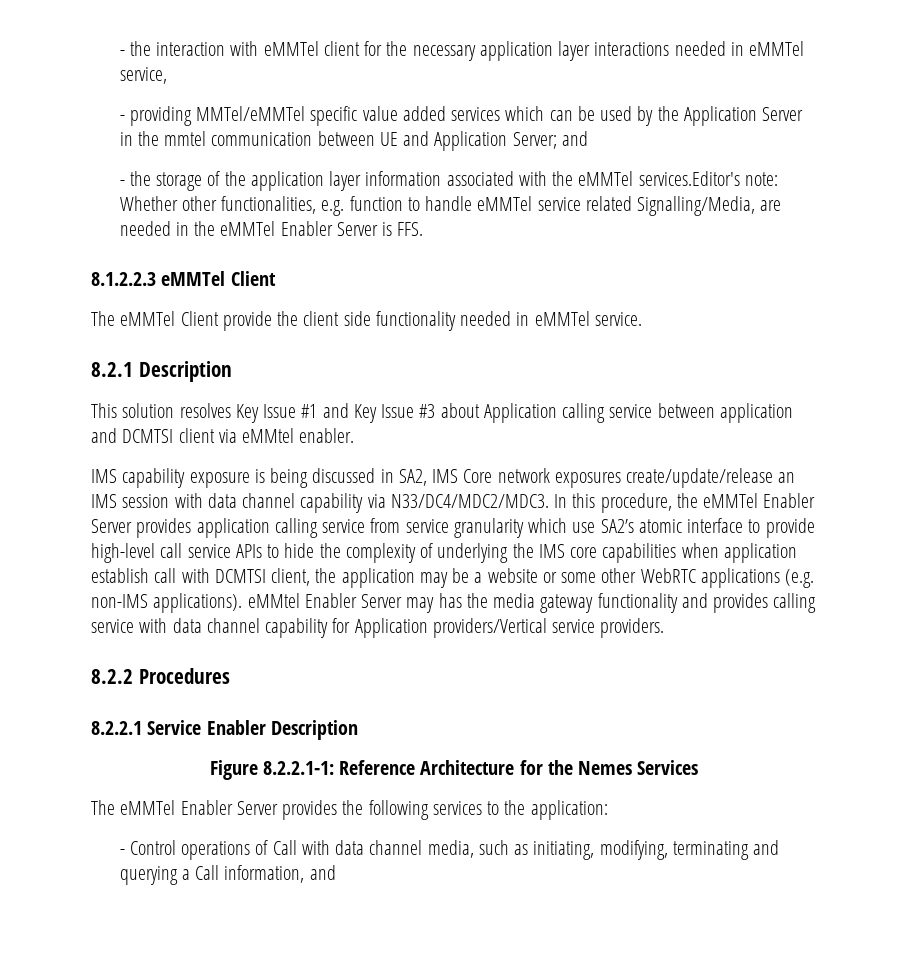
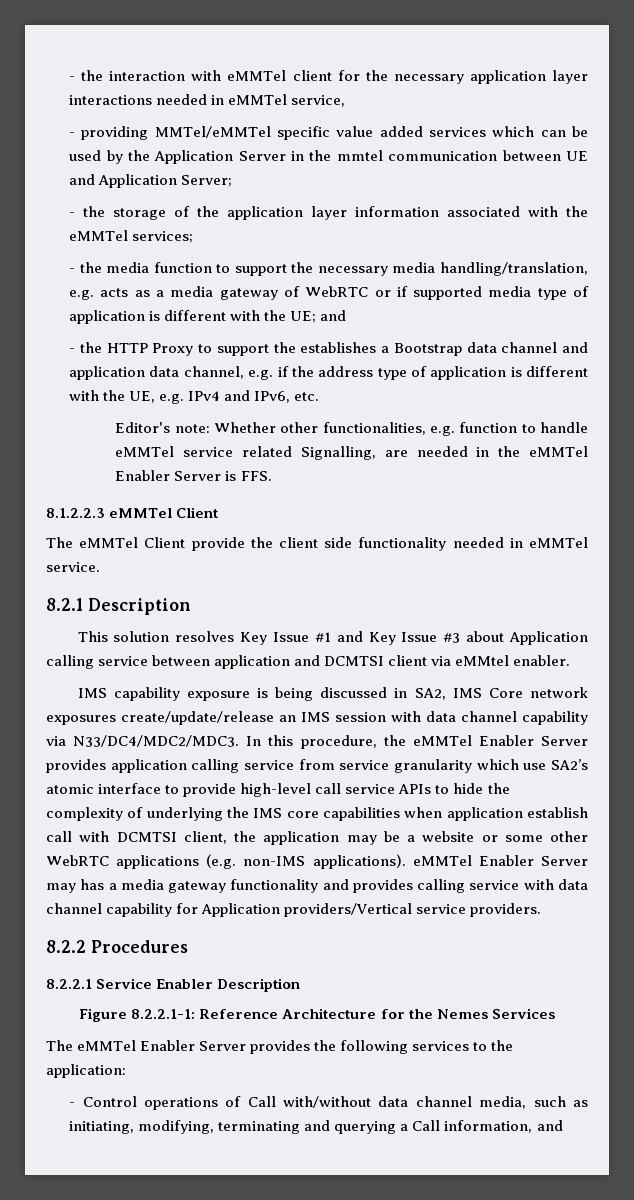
[561,131,588,146] and -> (233, 181) none
[638,171,740,186] services.Editor's -> [132,231,194,243] [69,262,588,276] [69,286,589,300] [69,310,347,324] [69,342,588,356] [69,366,589,380] [69,390,320,404] [115,422,171,433] services; // - the media function to support the necessary media handling/translation, e.g. acts as a media gateway of WebRTC or if supported media type of application is different with the UE; and // - the HTTP Proxy to support the establishes a Bootstrap data channel and application data channel, e.g. if the address type of application is different with the UE, e.g. IPv4 and IPv6, etc. // Editor's
[637,196,756,216] Signalling/Media, -> [300,446,376,460] Signalling,
[247,593,300,608] eMMtel -> [412,855,472,866] eMMTel
[466,593,488,608] the -> [108,883,117,890] a
[301,840,330,855] with -> [283,1096,372,1108] with/without

